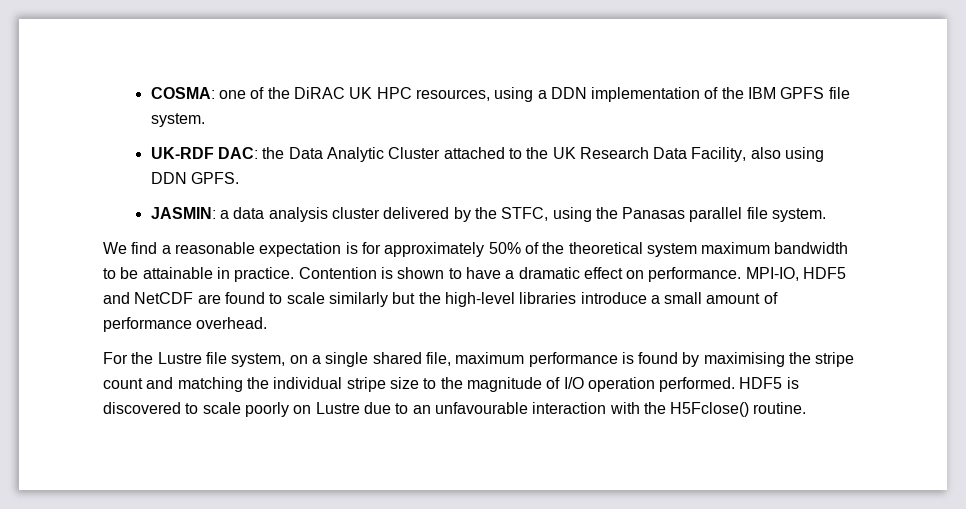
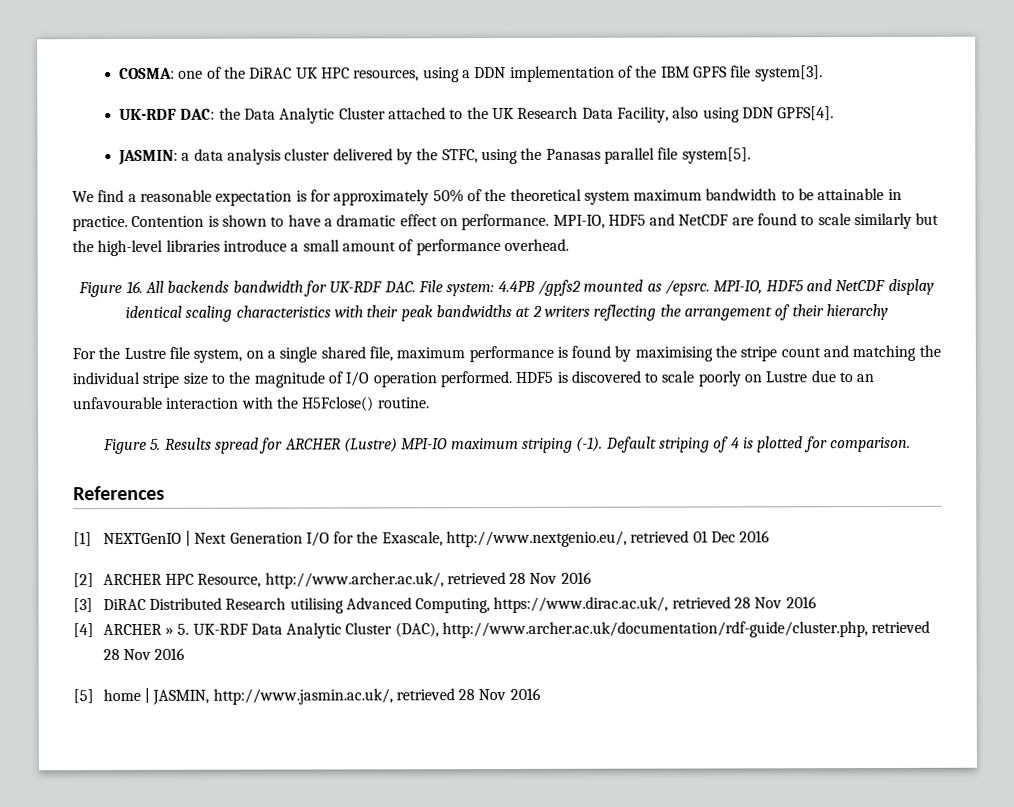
[150,113,205,127] system. -> [754,65,823,82] system[3].
[190,172,239,184] GPFS. -> [777,106,835,121] GPFS[4].
[772,208,827,222] system. -> [681,147,751,164] system[5].
(268, 323) none -> [78,278,934,298] [125,304,888,322] // Figure 16. All backends bandwidth for UK-RDF DAC. File system: 4.4PB /gpfs2 mounted as /epsrc. MPI-IO, HDF5 and NetCDF display identical scaling characteristics with their peak bandwidths at 2 writers reflecting the arrangement of their hierarchy
(807, 408) none -> [103,436,911,455] [73,485,165,501] [73,530,771,548] [73,571,592,589] [73,596,817,614] [73,620,931,639] [102,647,186,661] [73,687,541,705] // Figure 5. Results spread for ARCHER (Lustre) MPI-IO maximum striping (-1). Default striping of 4 is plotted for comparison. // References // [1] NEXTGenIO | Next Generation I/O for the Exascale, http://www.nextgenio.eu/, retrieved 01 Dec 2016 // [2] ARCHER HPC Resource, http://www.archer.ac.uk/, retrieved 28 Nov 2016 // [3] DiRAC Distributed Research utilising Advanced Computing, https://www.dirac.ac.uk/, retrieved 28 Nov 2016 // [4] ARCHER » 5. UK-RDF Data Analytic Cluster (DAC), http://www.archer.ac.uk/documentation/rdf-guide/cluster.php, retrieved 28 Nov 2016 // [5] home | JASMIN, http://www.jasmin.ac.uk/, retrieved 28 Nov 2016

